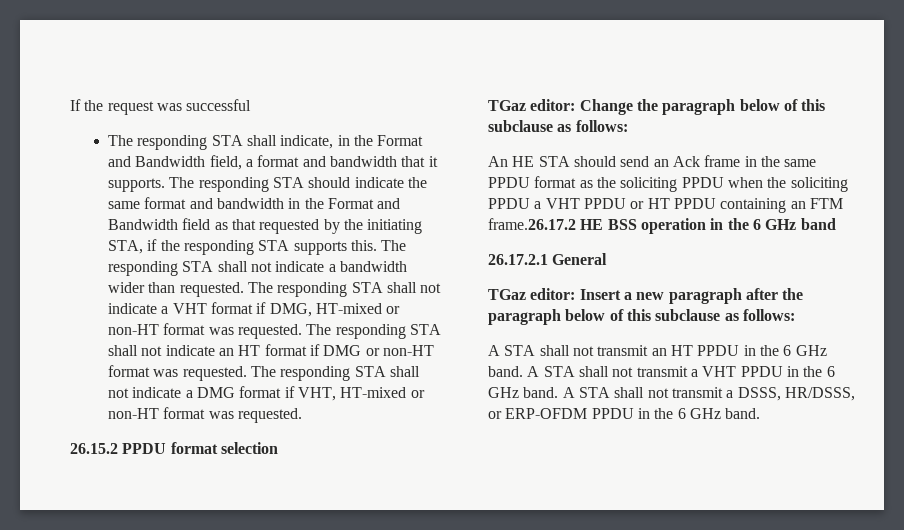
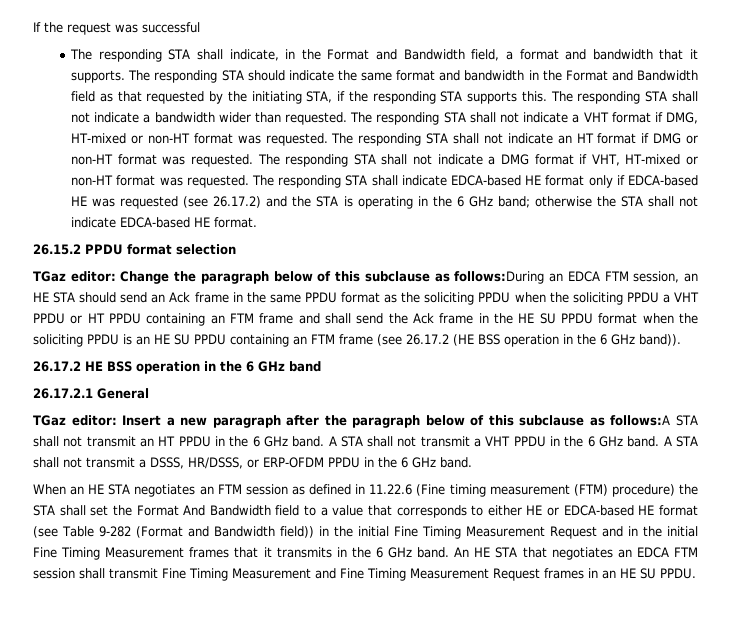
(303, 415) none -> [251,175,698,188] [71,196,698,209] [71,217,258,228] The responding STA shall indicate EDCA-based HE format only if EDCA-based HE was requested (see 26.17.2) and the STA is operating in the 6 GHz band; otherwise the STA shall not indicate EDCA-based HE format.
[575,120,628,132] [488,156,508,167] follows: // An -> [454,271,699,284] follows:During an EDCA FTM session, an
[488,218,576,230] frame.26.17.2 -> [259,313,698,324] [33,334,681,347] [33,361,81,372] frame and shall send the Ack frame in the HE SU PPDU format when the soliciting PPDU is an HE SU PPDU containing an FTM frame (see 26.17.2 (HE BSS operation in the 6 GHz band)). // 26.17.2
[742,309,795,321] [488,345,500,356] follows: // A -> [610,415,671,426] follows:A
(761, 413) none -> [33,484,699,497] [33,505,699,518] [33,526,699,539] [33,547,698,560] [33,568,696,581] // When an HE STA negotiates an FTM session as defined in 11.22.6 (Fine timing measurement (FTM) procedure) the STA shall set the Format And Bandwidth field to a value that corresponds to either HE or EDCA-based HE format (see Table 9-282 (Format and Bandwidth field)) in the initial Fine Timing Measurement Request and in the initial Fine Timing Measurement frames that it transmits in the 6 GHz band. An HE STA that negotiates an EDCA FTM session shall transmit Fine Timing Measurement and Fine Timing Measurement Request frames in an HE SU PPDU.

